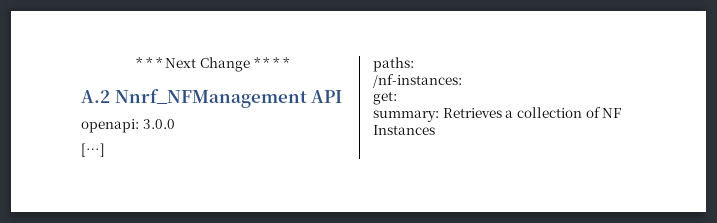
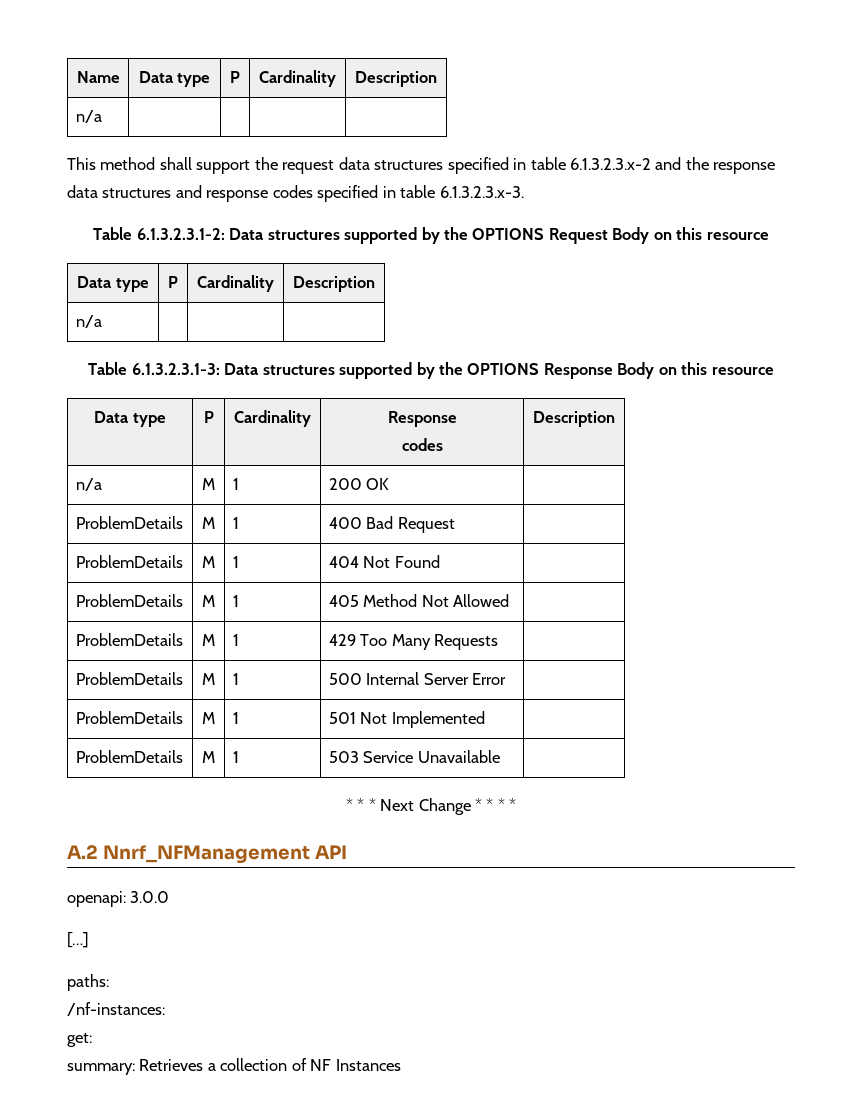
(136, 62) none -> [76,71,120,83] [138,71,211,87] [230,71,240,83] [259,70,336,87] [355,71,437,87] [75,110,102,123] [67,157,776,174] [67,185,524,202] [93,227,769,244] [77,276,149,292] [168,276,178,288] [197,275,274,292] [293,276,375,292] [75,315,102,328] [88,362,774,379] [94,411,166,427] [203,411,214,423] [234,410,311,427] [387,411,457,427] [401,438,443,451] [533,411,615,427] [75,478,102,491] [202,478,215,490] [232,478,239,490] [328,478,390,490] [75,516,183,529] [202,517,215,529] [232,517,239,529] [328,516,455,533] [75,555,183,568] [202,556,215,568] [232,556,239,568] [328,555,440,568] [75,594,183,607] [202,595,215,607] [232,595,239,607] [328,594,510,607] [75,633,183,646] [202,634,215,646] [232,634,239,646] [328,634,499,650] [75,672,183,685] [202,673,215,685] [232,673,239,685] [328,672,507,685] [75,711,183,724] [202,712,215,724] [232,712,239,724] [328,711,485,728] [75,750,183,763] [202,751,215,763] [232,751,239,763] [328,750,500,763] Name | Data type | P | Cardinality | Description // n/a | | | | // This method shall support the request data structures specified in table 6.1.3.2.3.x-2 and the response data structures and response codes specified in table 6.1.3.2.3.x-3. // Table 6.1.3.2.3.1-2: Data structures supported by the OPTIONS Request Body on this resource // Data type | P | Cardinality | Description // n/a | | | // Table 6.1.3.2.3.1-3: Data structures supported by the OPTIONS Response Body on this resource // Data type | P | Cardinality | Response // codes | Description // n/a | M | 1 | 200 OK | // ProblemDetails | M | 1 | 400 Bad Request | // ProblemDetails | M | 1 | 404 Not Found | // ProblemDetails | M | 1 | 405 Method Not Allowed | // ProblemDetails | M | 1 | 429 Too Many Requests | // ProblemDetails | M | 1 | 500 Internal Server Error | // ProblemDetails | M | 1 | 501 Not Implemented | // ProblemDetails | M | 1 | 503 Service Unavailable | //

